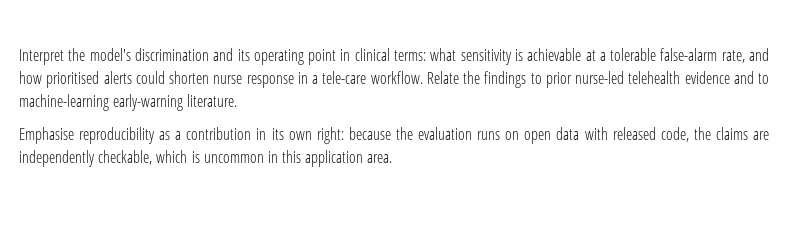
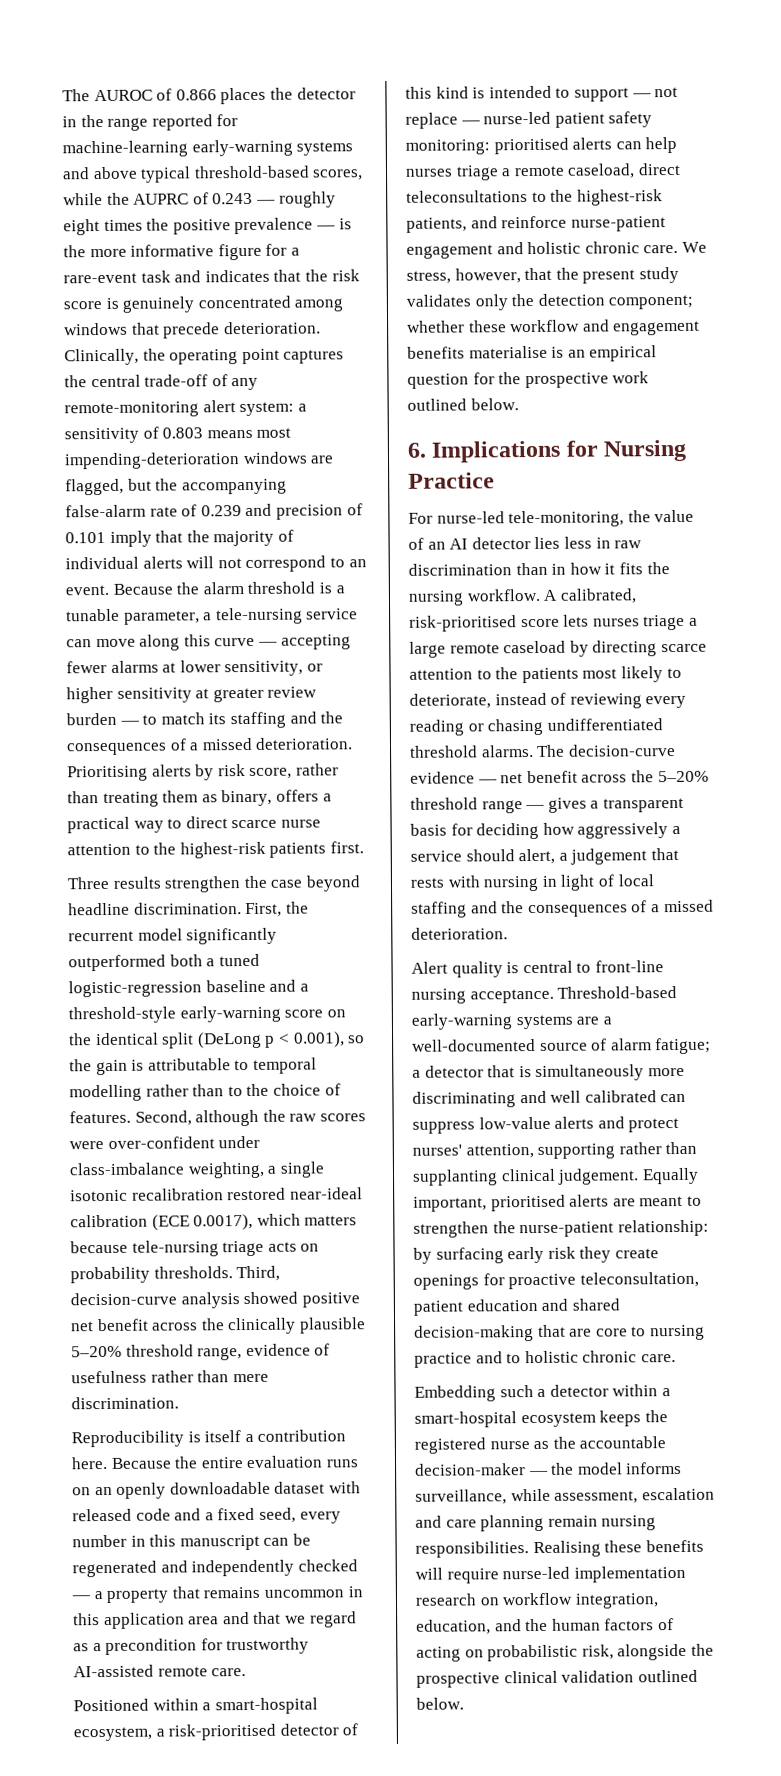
[19,48,769,65] [19,71,769,88] [19,94,238,111] [19,127,769,144] [19,150,393,167] Interpret the model's discrimination and its operating point in clinical terms: what sensitivity is achievable at a tolerable false-alarm rate, and how prioritised alerts could shorten nurse response in a tele-care workflow. Relate the findings to prior nurse-led telehealth evidence and to machine-learning early-warning literature. // Emphasise reproducibility as a contribution in its own right: because the evaluation runs on open data with released code, the claims are independently checkable, which is uncommon in this application area. -> [62,87,356,105] [62,114,239,131] [62,139,354,158] [62,165,364,183] [63,191,336,208] [63,217,352,236] [63,243,300,261] [63,269,360,284] [63,295,344,313] [64,321,321,339] [64,348,345,366] [64,374,259,391] [64,400,307,418] [64,426,292,444] [64,451,335,470] [65,478,287,496] [65,503,363,520] [65,529,294,547] [65,555,367,573] [65,581,345,596] [66,607,359,625] [66,634,351,651] [66,660,323,677] [66,686,318,704] [66,711,344,729] [66,737,354,756] [67,763,339,782] [67,789,332,808] [67,816,321,834] [67,841,364,859] [67,875,361,893] [68,901,309,918] [68,927,278,945] [68,953,260,972] [68,979,309,998] [68,1005,346,1024] [69,1031,366,1049] [69,1057,317,1076] [69,1083,341,1102] [69,1109,366,1127] [69,1135,261,1150] [69,1161,325,1179] [70,1187,363,1202] [70,1213,358,1231] [70,1240,320,1257] [70,1265,281,1284] [70,1291,360,1309] [71,1317,366,1335] [71,1343,331,1361] [71,1370,269,1384] [71,1396,179,1410] [71,1429,347,1448] [71,1455,359,1470] [72,1481,361,1499] [72,1507,341,1524] [72,1533,311,1551] [72,1559,358,1578] [71,1586,363,1603] [73,1611,357,1630] [73,1637,310,1656] [73,1664,247,1678] [73,1697,318,1715] [73,1723,359,1742] [405,85,679,102] [405,111,653,129] [405,136,678,155] [405,162,681,181] [406,189,663,206] [406,215,666,233] [406,241,707,259] [406,266,679,284] [406,293,694,311] [407,319,701,336] [407,345,658,362] [407,371,650,389] [407,398,519,411] [407,439,688,463] [408,472,495,489] [408,509,695,528] [408,536,643,550] [408,562,670,576] [408,588,637,606] [409,614,698,632] [409,640,707,658] [409,666,682,684] [409,692,687,709] [409,718,663,736] [410,744,676,758] [410,770,709,784] [410,797,684,814] [410,822,681,840] [410,847,679,865] [410,874,654,892] [411,899,714,918] [411,927,508,940] [411,960,664,978] [411,985,678,1004] [411,1013,612,1030] [412,1037,712,1055] [412,1064,685,1081] [412,1090,687,1108] [412,1116,680,1134] [412,1141,698,1159] [412,1167,699,1186] [413,1194,702,1212] [413,1219,709,1238] [413,1246,659,1264] [413,1271,699,1290] [413,1298,620,1316] [414,1324,705,1342] [414,1350,676,1368] [414,1384,671,1402] [414,1410,668,1428] [414,1436,667,1454] [415,1461,683,1476] [415,1487,715,1505] [415,1514,657,1532] [415,1539,704,1558] [415,1565,686,1584] [415,1592,659,1609] [416,1618,674,1635] [416,1643,714,1662] [416,1669,698,1688] [416,1697,464,1710] The AUROC of 0.866 places the detector in the range reported for machine-learning early-warning systems and above typical threshold-based scores, while the AUPRC of 0.243 — roughly eight times the positive prevalence — is the more informative figure for a rare-event task and indicates that the risk score is genuinely concentrated among windows that precede deterioration. Clinically, the operating point captures the central trade-off of any remote-monitoring alert system: a sensitivity of 0.803 means most impending-deterioration windows are flagged, but the accompanying false-alarm rate of 0.239 and precision of 0.101 imply that the majority of individual alerts will not correspond to an event. Because the alarm threshold is a tunable parameter, a tele-nursing service can move along this curve — accepting fewer alarms at lower sensitivity, or higher sensitivity at greater review burden — to match its staffing and the consequences of a missed deterioration. Prioritising alerts by risk score, rather than treating them as binary, offers a practical way to direct scarce nurse attention to the highest-risk patients first. // Three results strengthen the case beyond headline discrimination. First, the recurrent model significantly outperformed both a tuned logistic-regression baseline and a threshold-style early-warning score on the identical split (DeLong p < 0.001), so the gain is attributable to temporal modelling rather than to the choice of features. Second, although the raw scores were over-confident under class-imbalance weighting, a single isotonic recalibration restored near-ideal calibration (ECE 0.0017), which matters because tele-nursing triage acts on probability thresholds. Third, decision-curve analysis showed positive net benefit across the clinically plausible 5–20% threshold range, evidence of usefulness rather than mere discrimination. // Reproducibility is itself a contribution here. Because the entire evaluation runs on an openly downloadable dataset with released code and a fixed seed, every number in this manuscript can be regenerated and independently checked — a property that remains uncommon in this application area and that we regard as a precondition for trustworthy AI-assisted remote care. // Positioned within a smart-hospital ecosystem, a risk-prioritised detector of this kind is intended to support — not replace — nurse-led patient safety monitoring: prioritised alerts can help nurses triage a remote caseload, direct teleconsultations to the highest-risk patients, and reinforce nurse-patient engagement and holistic chronic care. We stress, however, that the present study validates only the detection component; whether these workflow and engagement benefits materialise is an empirical question for the prospective work outlined below. // 6. Implications for Nursing Practice // For nurse-led tele-monitoring, the value of an AI detector lies less in raw discrimination than in how it fits the nursing workflow. A calibrated, risk-prioritised score lets nurses triage a large remote caseload by directing scarce attention to the patients most likely to deteriorate, instead of reviewing every reading or chasing undifferentiated threshold alarms. The decision-curve evidence — net benefit across the 5–20% threshold range — gives a transparent basis for deciding how aggressively a service should alert, a judgement that rests with nursing in light of local staffing and the consequences of a missed deterioration. // Alert quality is central to front-line nursing acceptance. Threshold-based early-warning systems are a well-documented source of alarm fatigue; a detector that is simultaneously more discriminating and well calibrated can suppress low-value alerts and protect nurses' attention, supporting rather than supplanting clinical judgement. Equally important, prioritised alerts are meant to strengthen the nurse-patient relationship: by surfacing early risk they create openings for proactive teleconsultation, patient education and shared decision-making that are core to nursing practice and to holistic chronic care. // Embedding such a detector within a smart-hospital ecosystem keeps the registered nurse as the accountable decision-maker — the model informs surveillance, while assessment, escalation and care planning remain nursing responsibilities. Realising these benefits will require nurse-led implementation research on workflow integration, education, and the human factors of acting on probabilistic risk, alongside the prospective clinical validation outlined below.

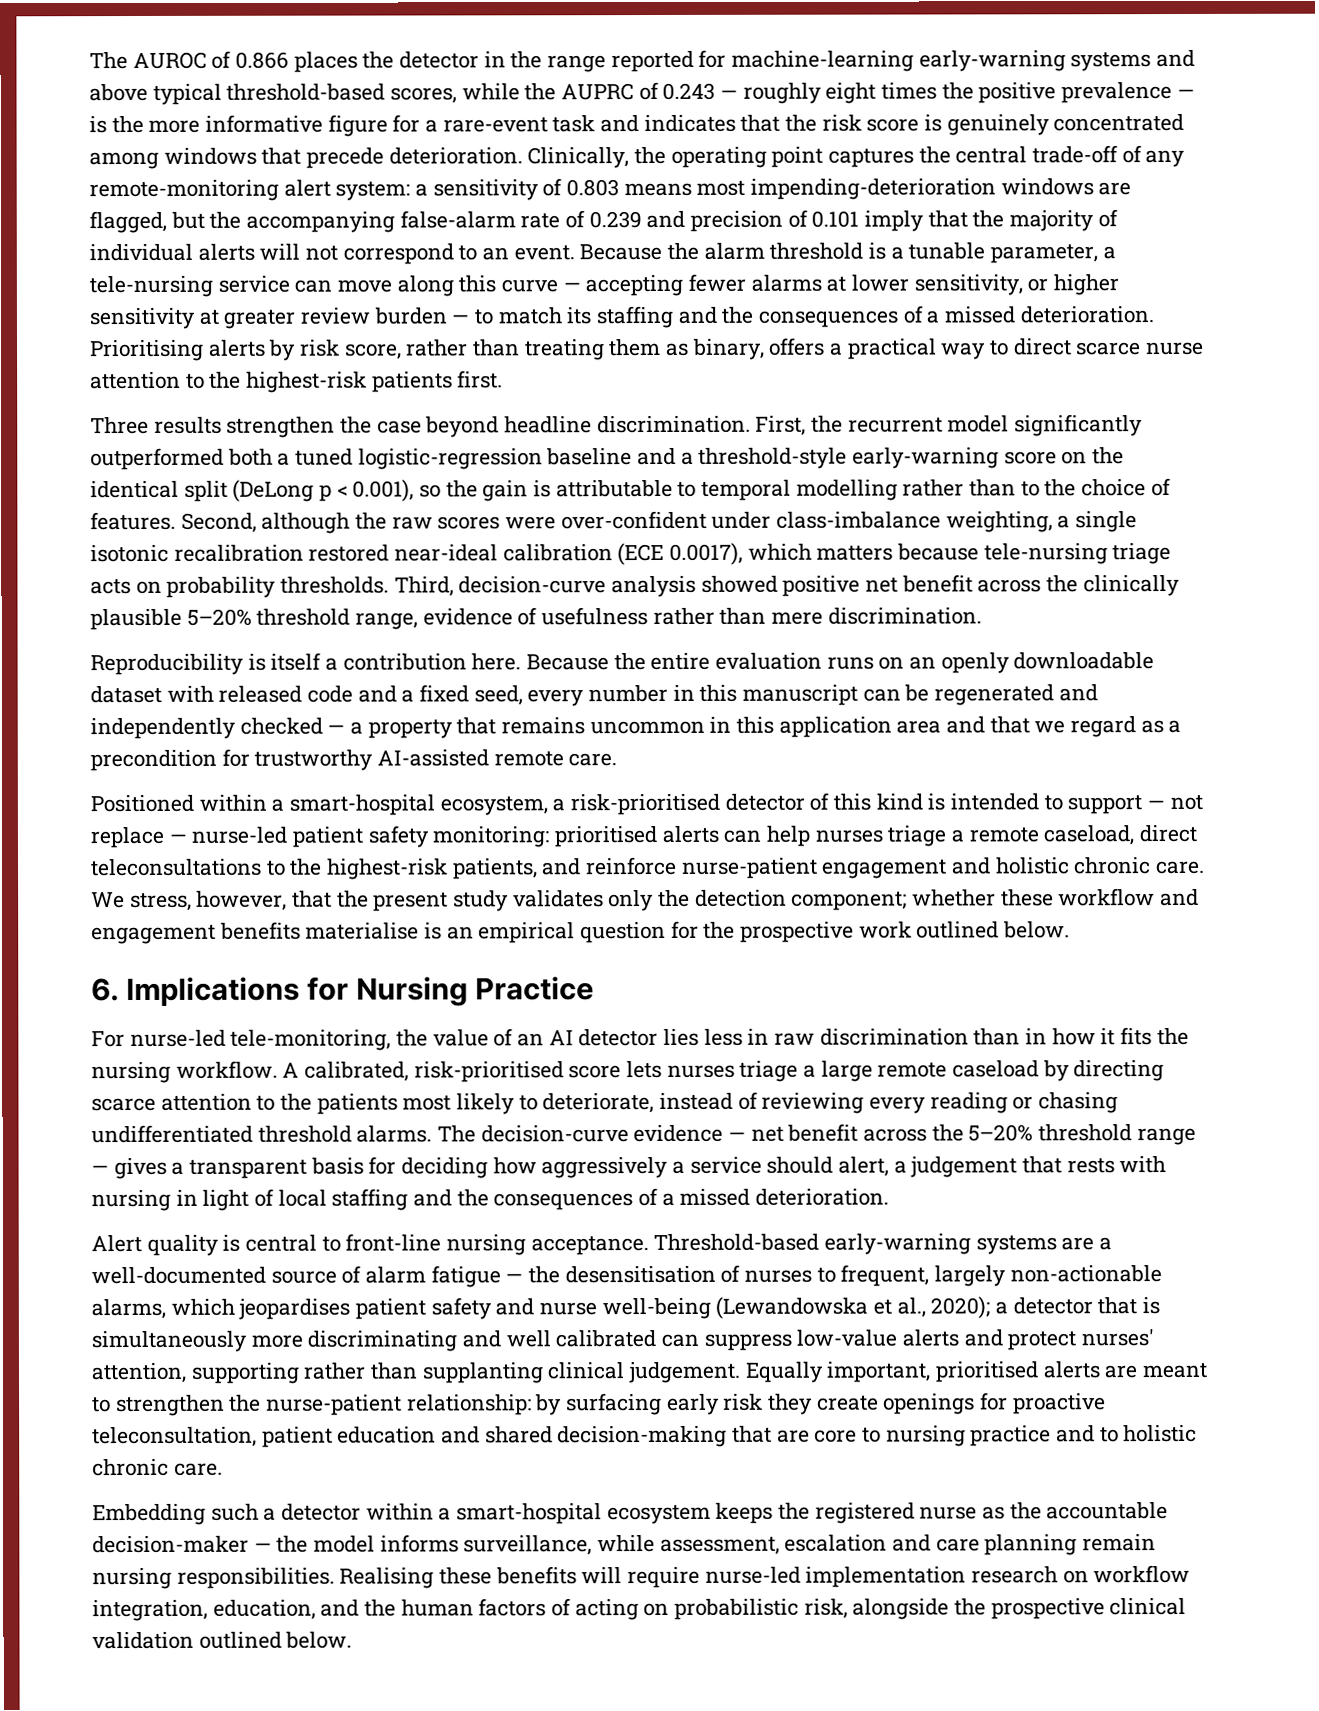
[655,1037,712,1055] fatigue; -> [430,1264,1162,1288] [91,1296,991,1320] fatigue — the desensitisation of nurses to frequent, largely non-actionable alarms, which jeopardises patient safety and nurse well-being (Lewandowska et al., 2020);

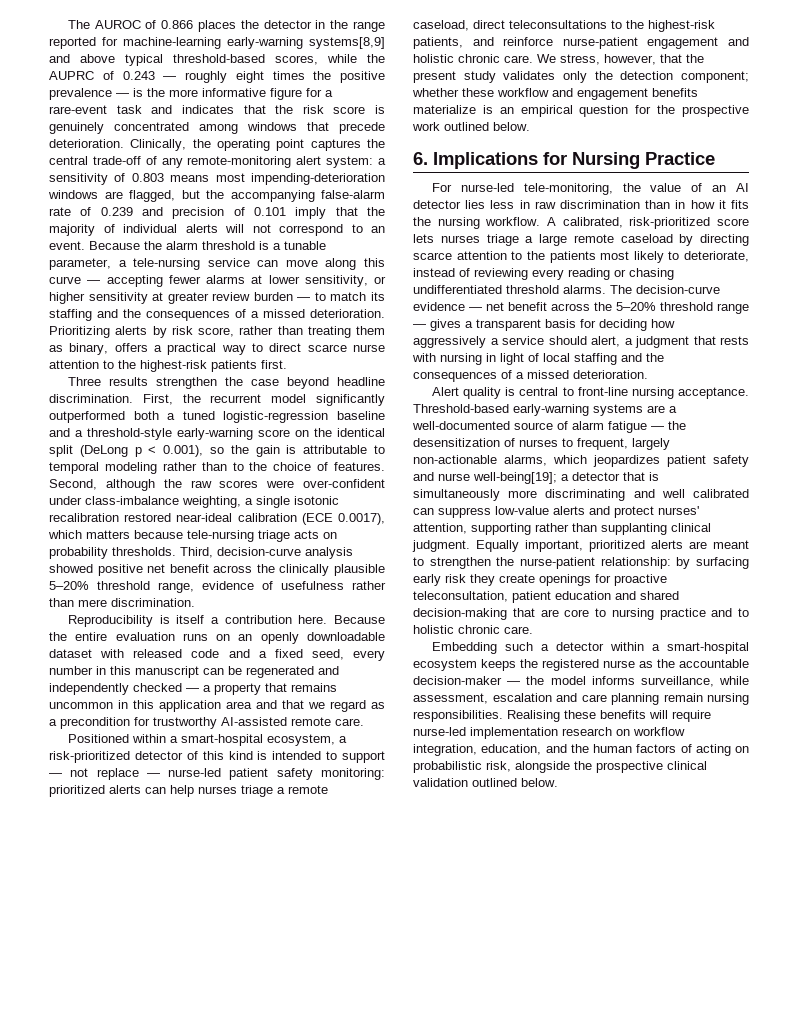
[1070,52,1152,72] systems -> [309,37,385,49] systems[8,9]
[90,339,204,362] Prioritising -> [49,326,110,338] Prioritizing
[795,479,898,501] modelling -> [104,462,157,474] modeling
[570,793,721,816] risk-prioritised -> [49,751,130,763] risk-prioritized
[554,826,658,848] prioritised -> [49,785,105,797] prioritized
[305,922,420,940] materialise -> [413,105,476,114] materialize
[413,1061,564,1083] risk-prioritised -> [629,217,711,229] risk-prioritized
[910,1156,1018,1178] judgement -> [635,336,689,348] judgment
[564,1265,716,1284] desensitisation -> [413,438,500,447] desensitization
[238,1298,351,1320] jeopardises -> [593,455,660,467] jeopardizes
[601,1296,991,1320] well-being (Lewandowska et al., 2020); -> [473,472,557,484] well-being[19];
[628,1361,742,1384] judgement. -> [412,540,470,552] judgment.
[935,1361,1040,1383] prioritised -> [589,540,645,552] prioritized

